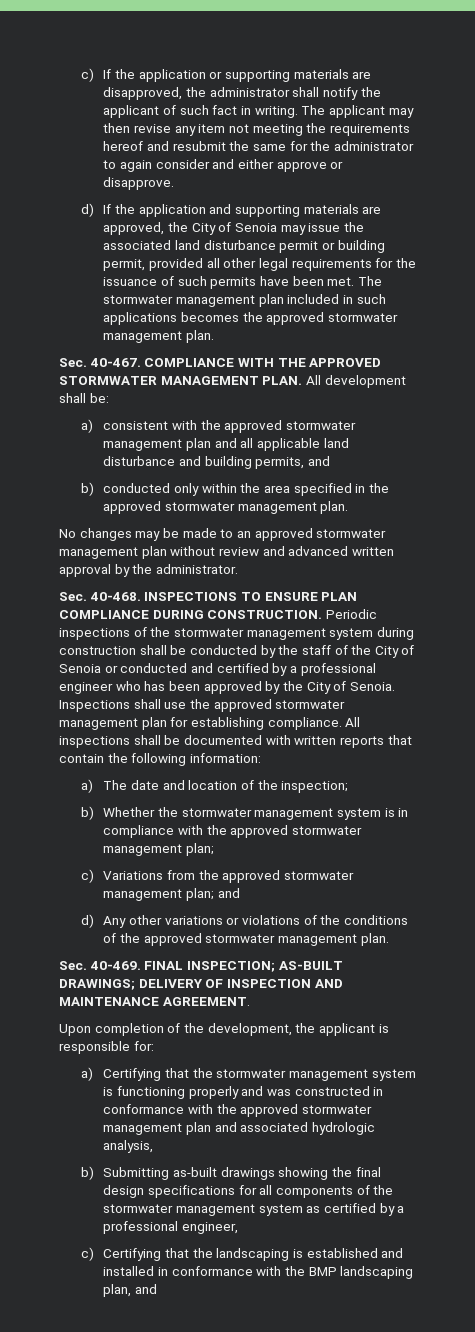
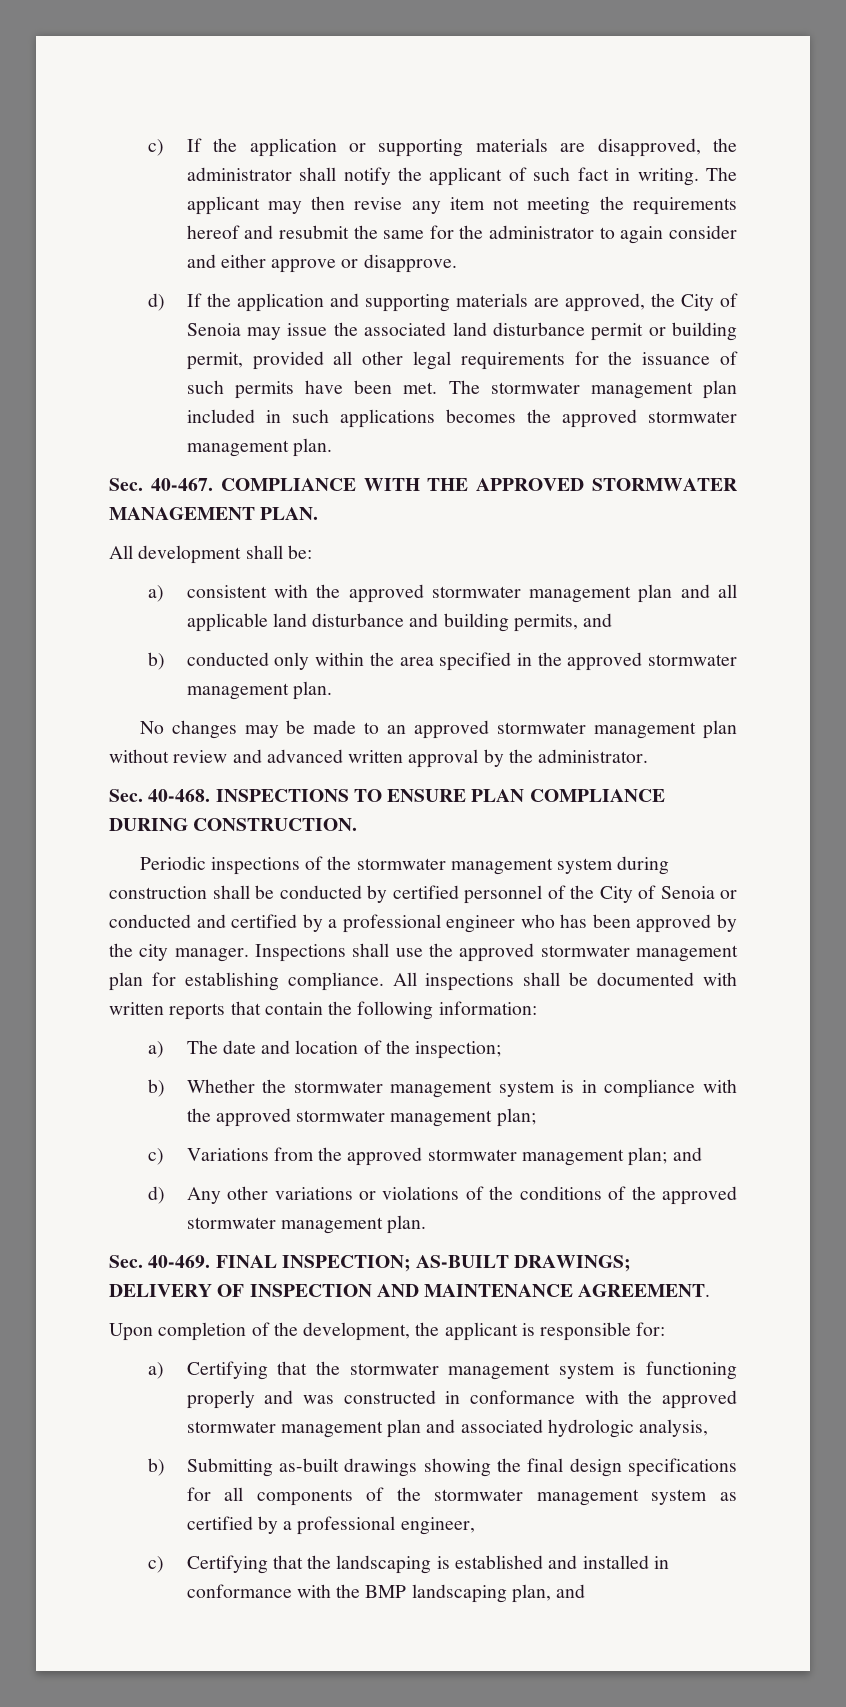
(303, 380) none -> (319, 513) //
(323, 614) none -> (358, 824) //
[278,645,331,655] the staff -> [392,885,542,904] certified personnel
[306,681,395,694] City of Senoia. -> [139,944,249,962] city manager.

